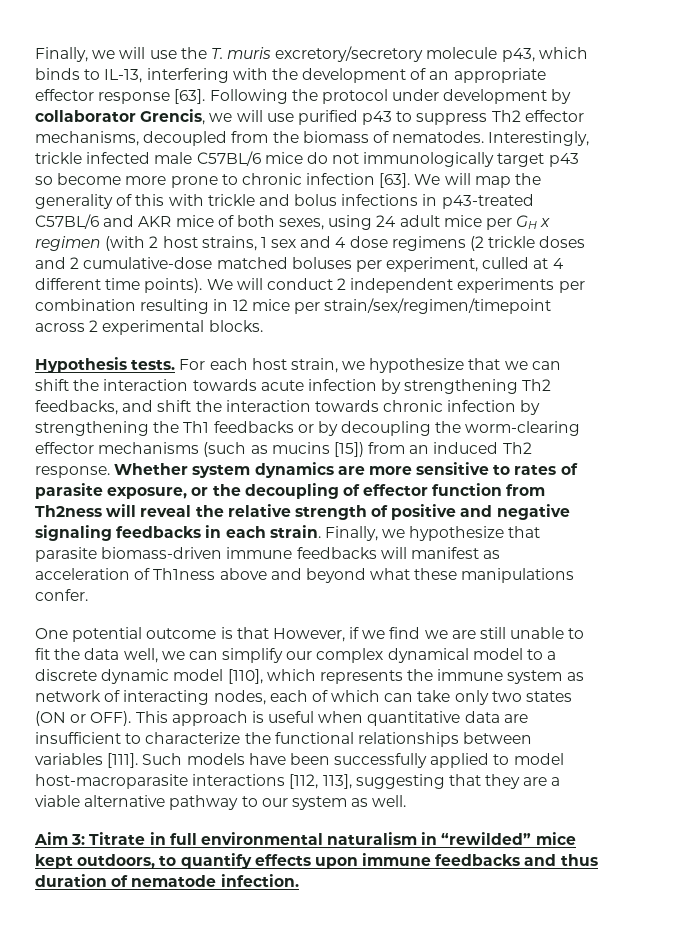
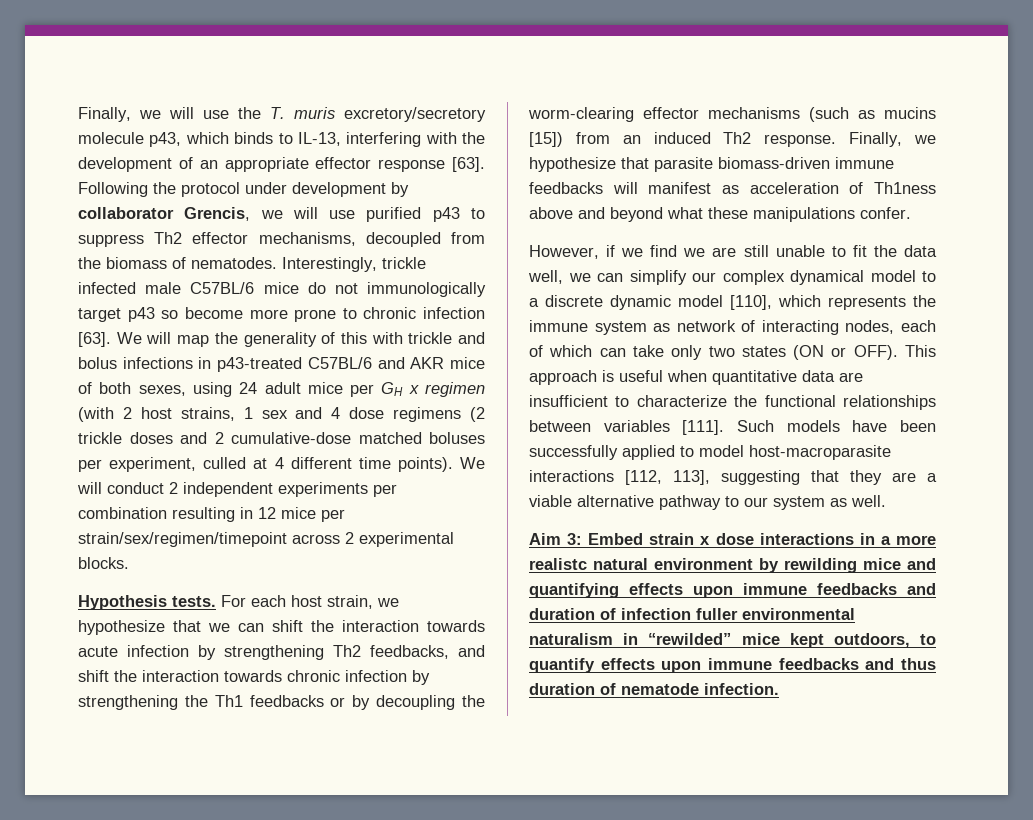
[114,462,578,478] [35,483,546,499] [35,504,570,520] [35,525,321,541] Whether system dynamics are more sensitive to rates of parasite exposure, or the decoupling of effector function from Th2ness will reveal the relative strength of positive and negative signaling feedbacks in each strain. -> (837, 140) none
[35,627,269,642] One potential outcome is that -> (911, 213) none
[89,832,197,845] Titrate in full -> [588,533,936,545] [529,558,936,573] [529,583,936,598] [529,608,738,620] Embed strain x dose interactions in a more realistc natural environment by rewilding mice and quantifying effects upon immune feedbacks and duration of infection fuller

